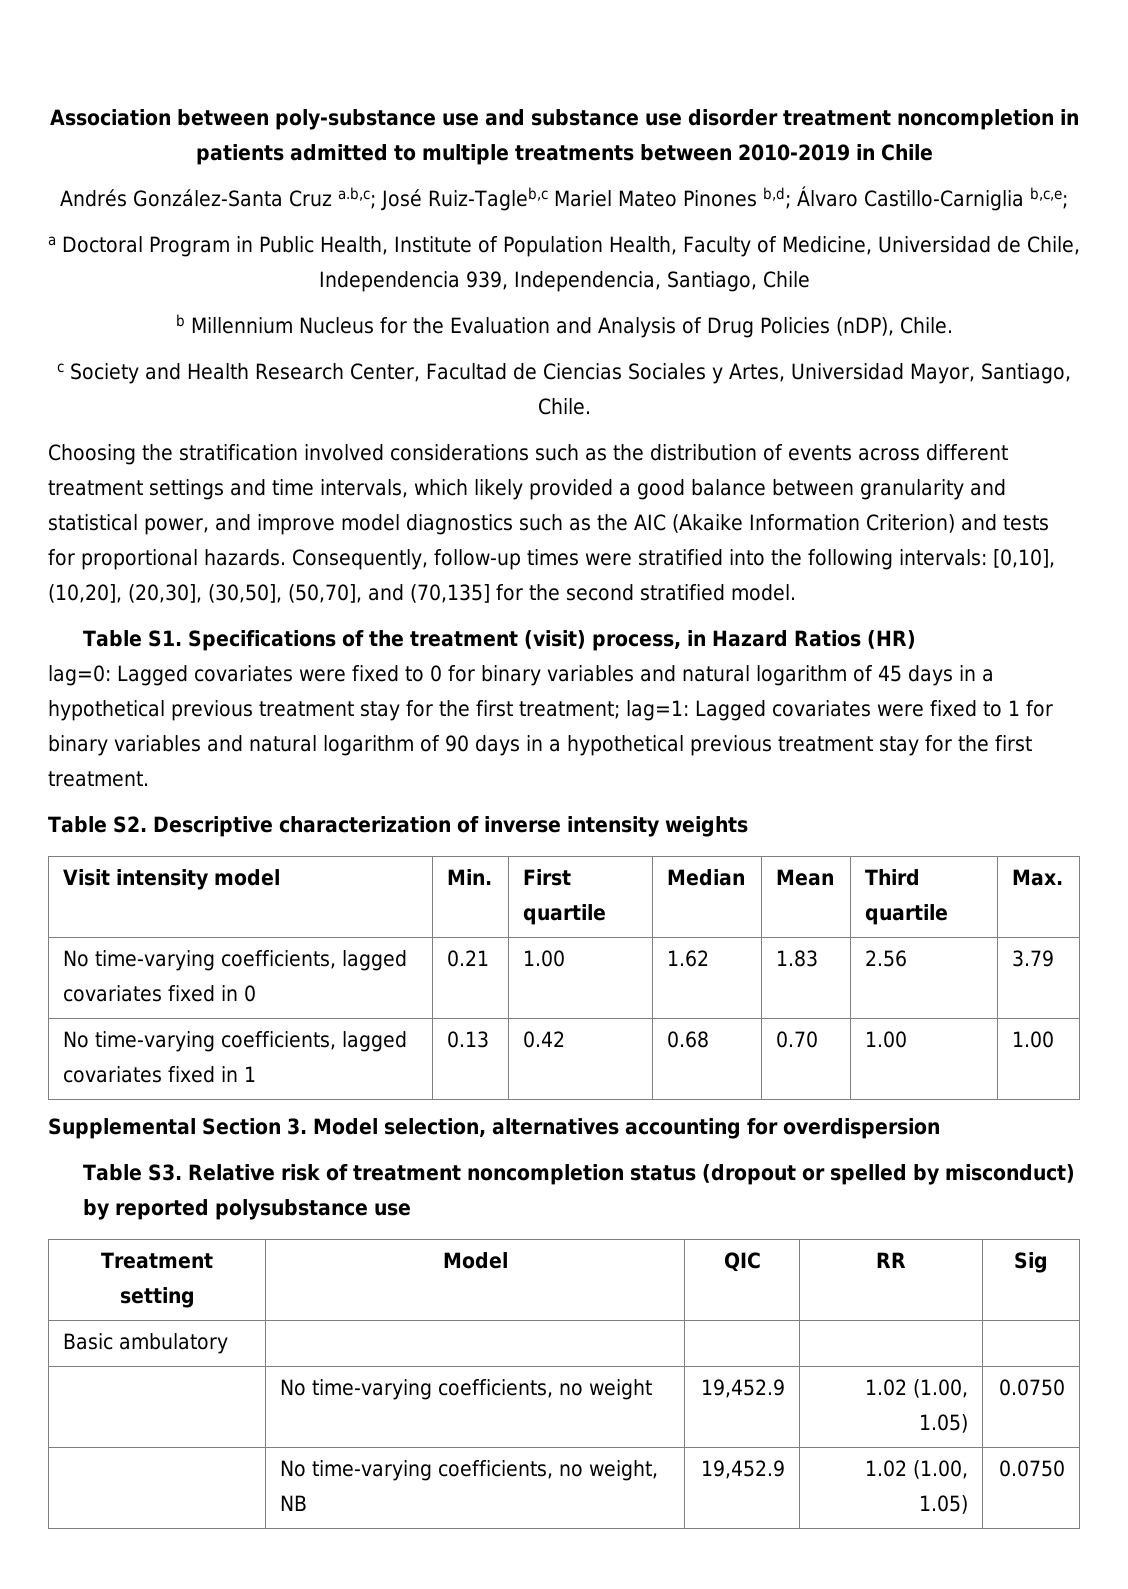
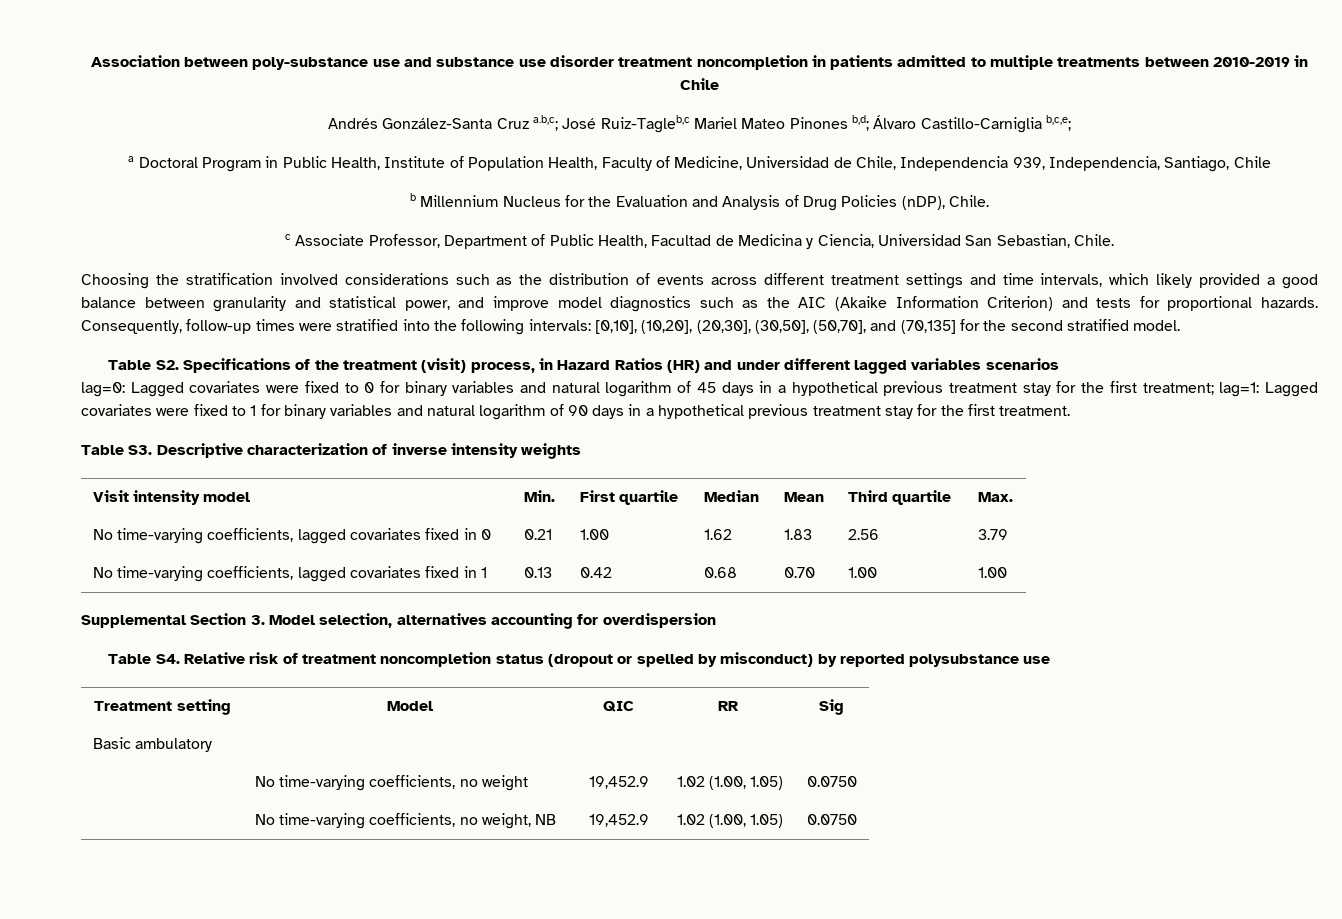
[70,363,1071,384] Society and Health Research Center, Facultad de Ciencias Sociales y Artes, Universidad Mayor, Santiago, -> [295,234,1070,249] Associate Professor, Department of Public Health, Facultad de Medicina y Ciencia, Universidad San Sebastian,
[147,630,182,647] S1. -> [155,360,179,370] S2.
(916, 639) none -> [704,358,1059,374] and under different lagged variables scenarios
[112,816,147,833] S2. -> [128,445,153,455] S3.
[147,1164,182,1181] S3. -> [155,654,180,664] S4.

